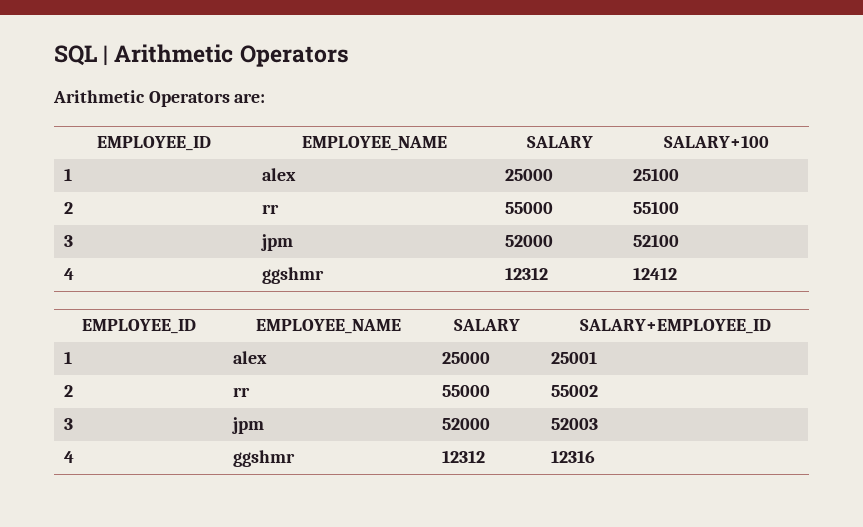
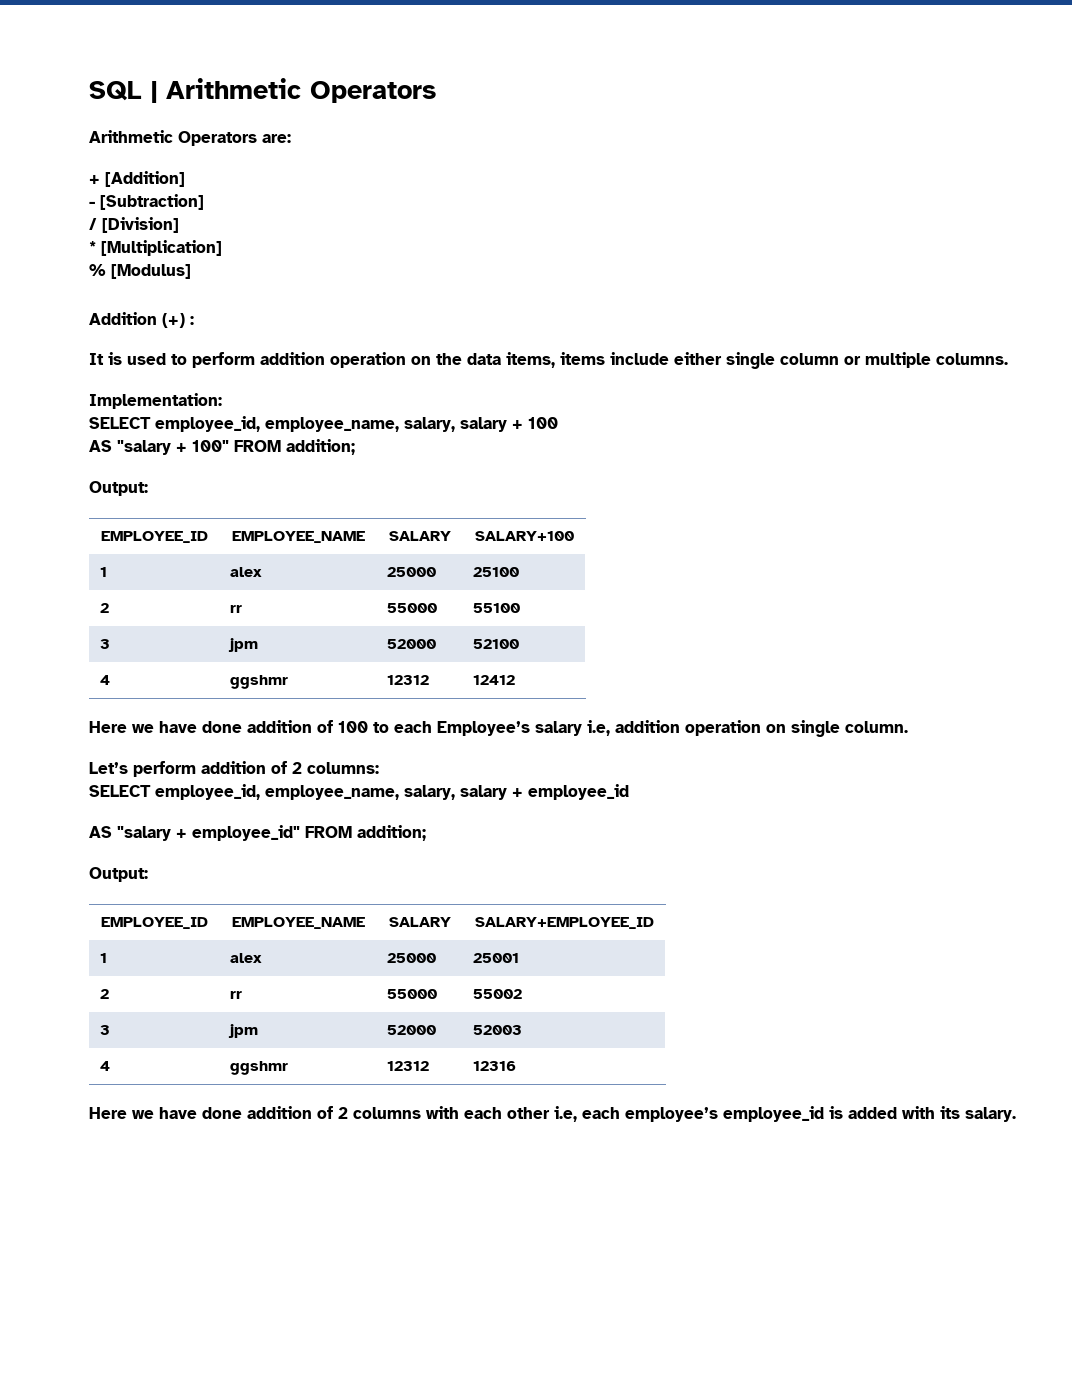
(266, 98) none -> [89,171,185,187] [89,194,204,210] [89,217,179,233] [89,240,222,256] [89,264,191,279] [89,312,194,328] [89,352,1008,369] [89,393,222,409] [89,416,558,432] [89,439,355,455] [89,481,148,496] // + [Addition] // - [Subtraction] // / [Division] // * [Multiplication] // % [Modulus] // Addition (+) : // It is used to perform addition operation on the data items, items include either single column or multiple columns. // Implementation: // SELECT employee_id, employee_name, salary, salary + 100 // AS "salary + 100" FROM addition; // Output:
(678, 273) none -> [89,720,908,737] [89,761,379,777] [89,784,629,800] [89,825,426,841] [89,867,148,882] // Here we have done addition of 100 to each Employee’s salary i.e, addition operation on single column. // Let’s perform addition of 2 columns: // SELECT employee_id, employee_name, salary, salary + employee_id // AS "salary + employee_id" FROM addition; // Output:
(596, 456) none -> [89,1106,1016,1122] // Here we have done addition of 2 columns with each other i.e, each employee’s employee_id is added with its salary.

